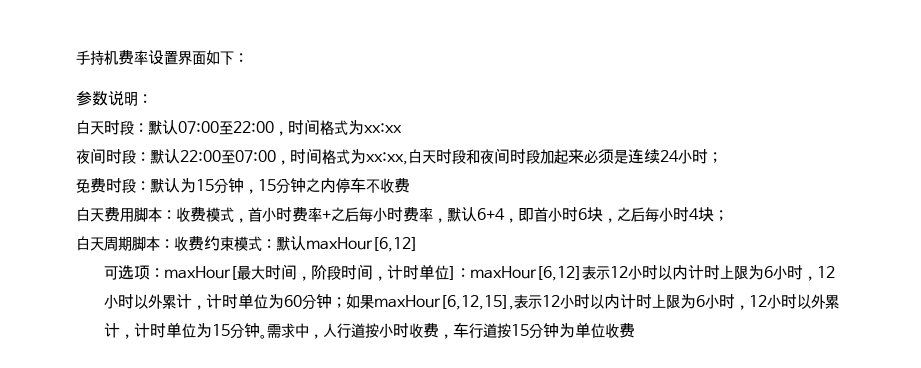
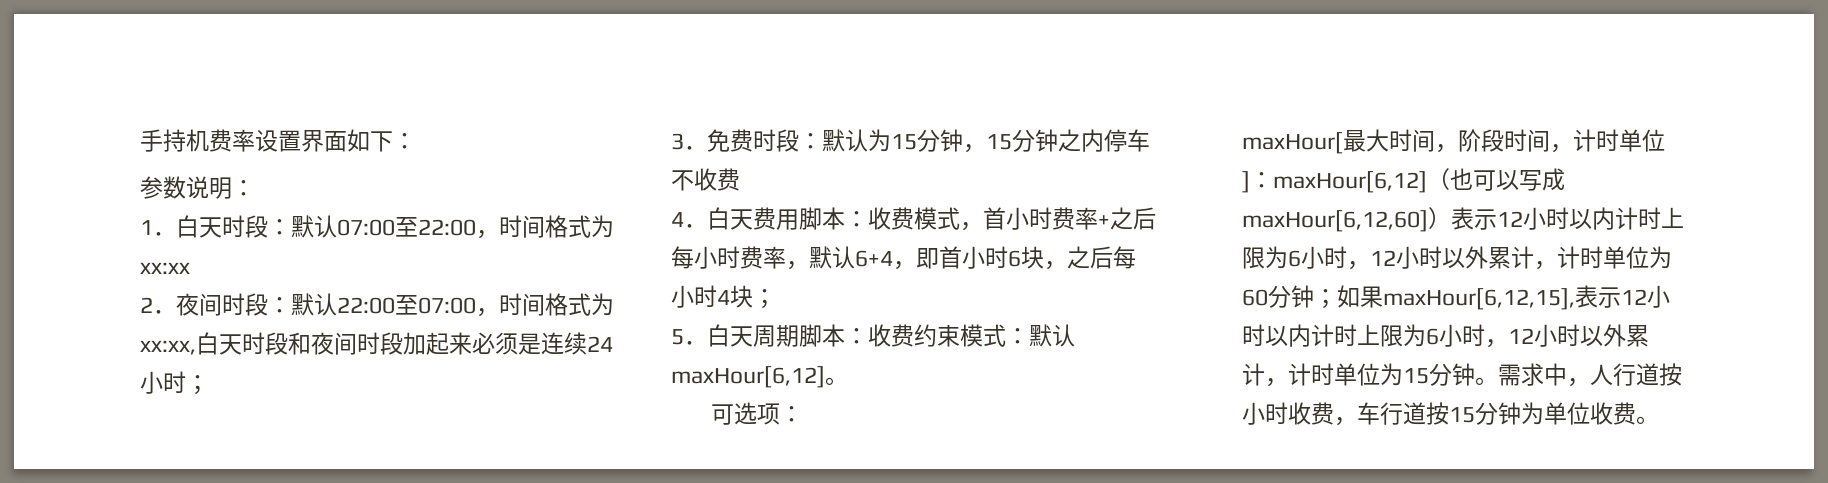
(152, 99) none -> [140,220,176,236] 1．
(402, 128) none -> [140,297,176,314] 2．
(722, 157) none -> [671,133,707,150] 3．
(410, 185) none -> [671,212,707,228] 4．
(728, 215) none -> [671,329,707,345] 5．
(418, 244) none -> [825,377,848,385] 。
(165, 273) none -> (803, 414) //
(583, 273) none -> [1426,168,1565,191] [1241,207,1451,232] （也可以写成maxHour[6,12,60]）
(636, 330) none -> [1635,416,1659,424] 。

